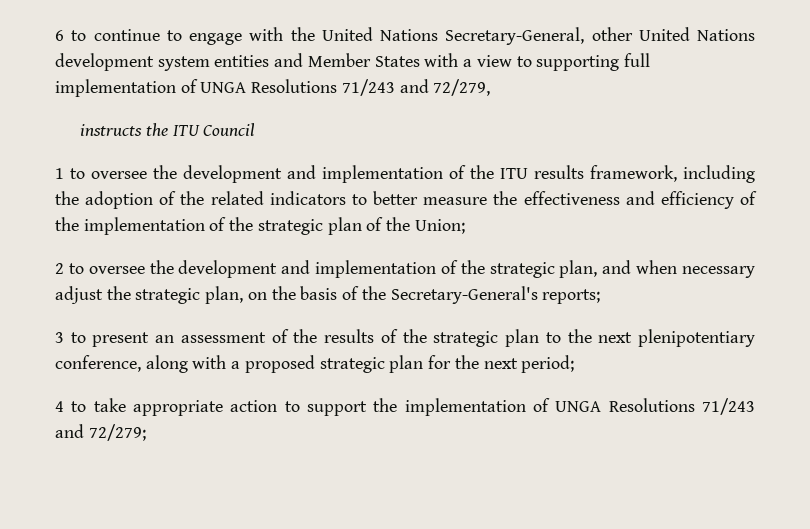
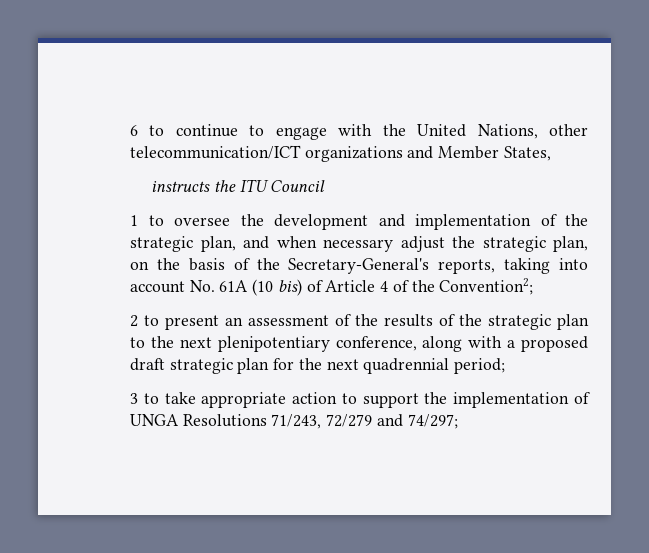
[380,27,755,45] [55,53,650,71] [55,79,491,97] Nations Secretary-General, other United Nations development system entities and Member States with a view to supporting full implementation of UNGA Resolutions 71/243 and 72/279, -> [477,124,588,139] [130,145,551,162] Nations, other telecommunication/ICT organizations and Member States,
[500,165,755,183] [55,191,757,209] [55,217,465,235] [55,260,485,278] ITU results framework, including the adoption of the related indicators to better measure the effectiveness and efficiency of the implementation of the strategic plan of the Union; // 2 to oversee the development and implementation of the -> (588, 220) none
[542,289,601,304] [55,332,64,343] reports; // 3 -> [438,258,588,274] [130,278,534,296] [130,315,138,327] reports, taking into account No. 61A (10 bis) of Article 4 of the Convention2; // 2
(315, 364) none -> [130,358,165,371] draft
(518, 363) none -> [363,358,450,374] quadrennial
[55,401,64,412] 4 -> [130,393,138,404] 3
[702,398,755,415] [55,424,146,441] 71/243 and 72/279; -> [271,414,458,429] 71/243, 72/279 and 74/297;

